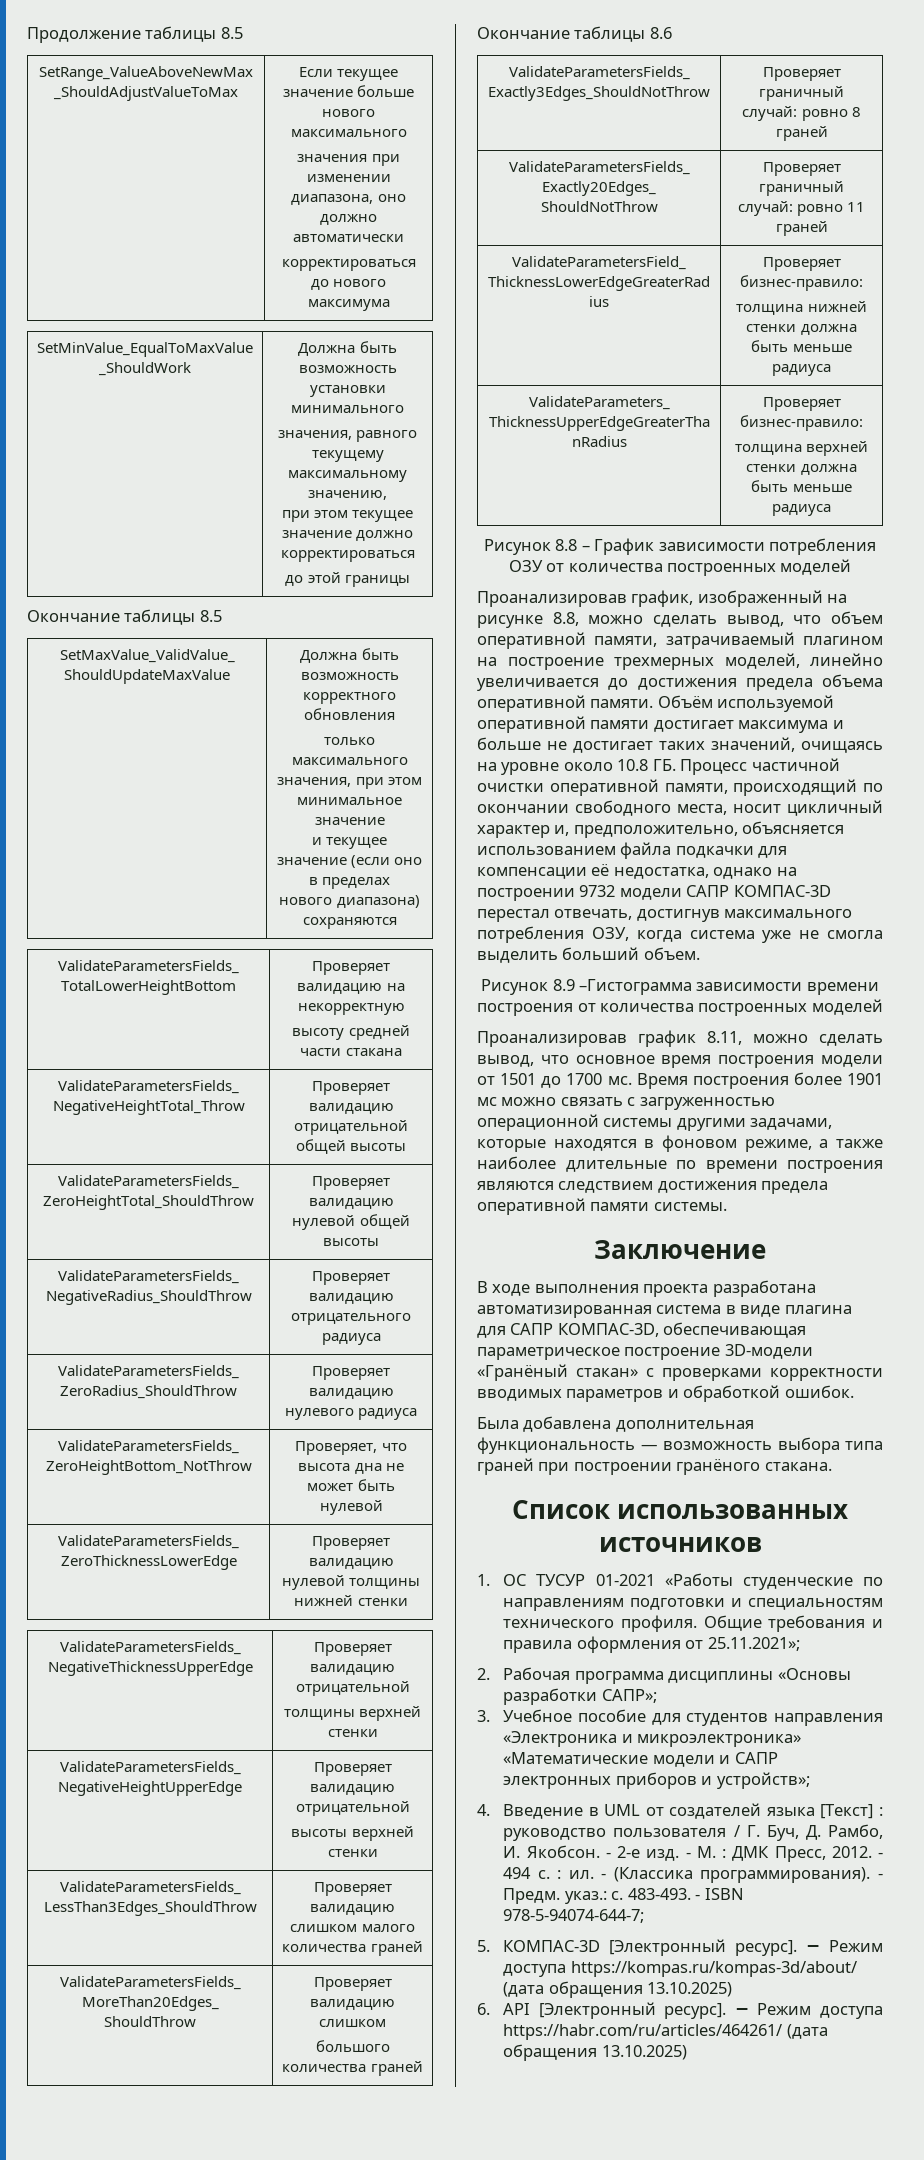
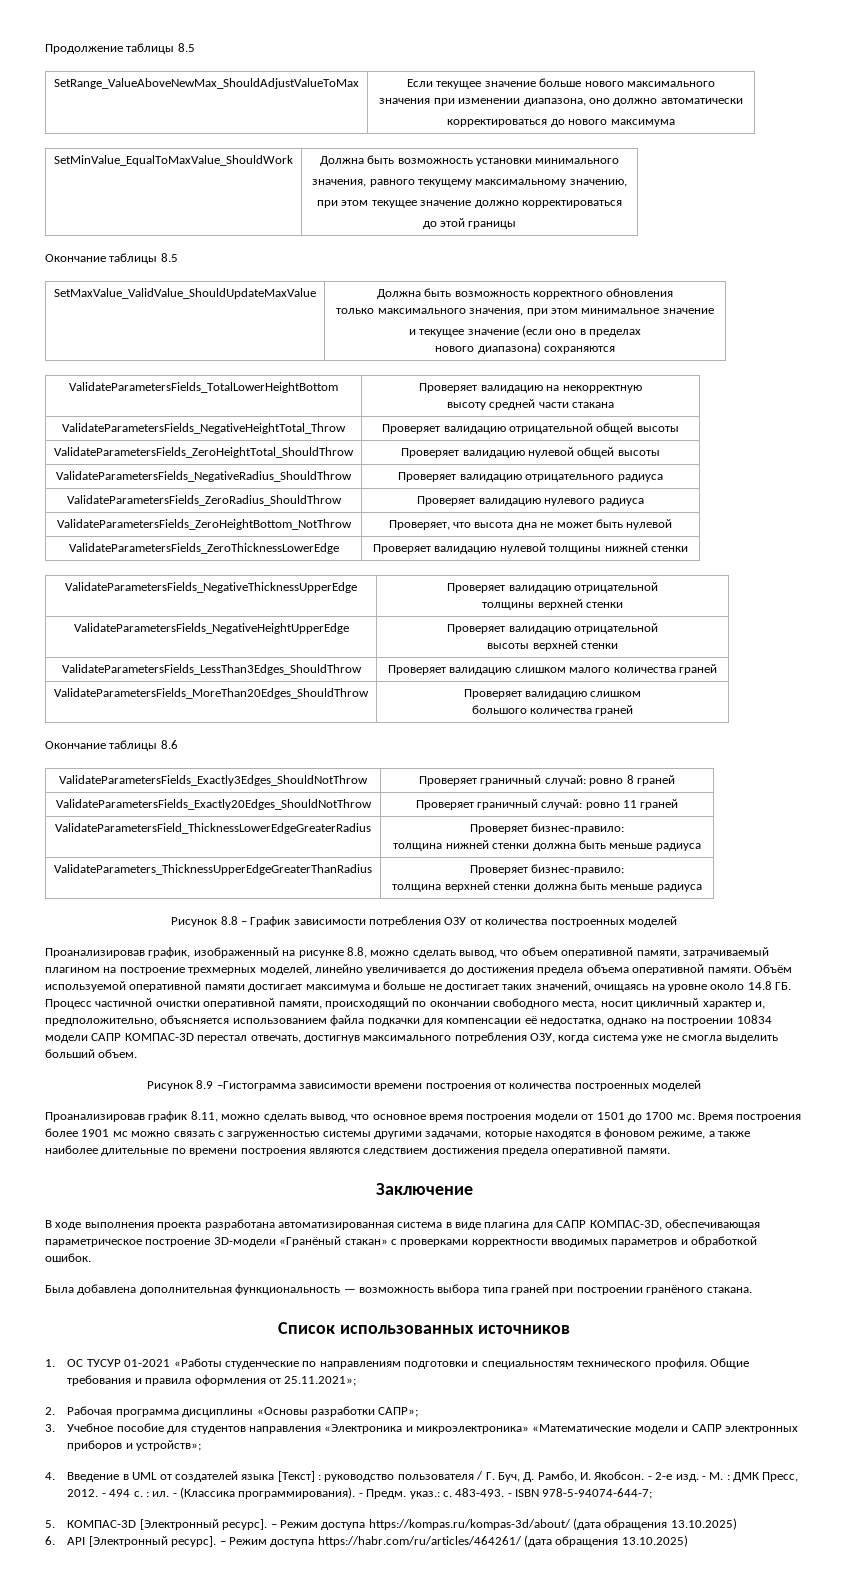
[617,759,649,771] 10.8 -> [747,981,772,990] 14.8
[579,885,616,897] 9732 -> [736,1015,772,1024] 10834
[477,1114,599,1131] операционной -> (320, 1135) none
[590,1202,727,1211] памяти системы. -> [626,1148,670,1154] памяти.

